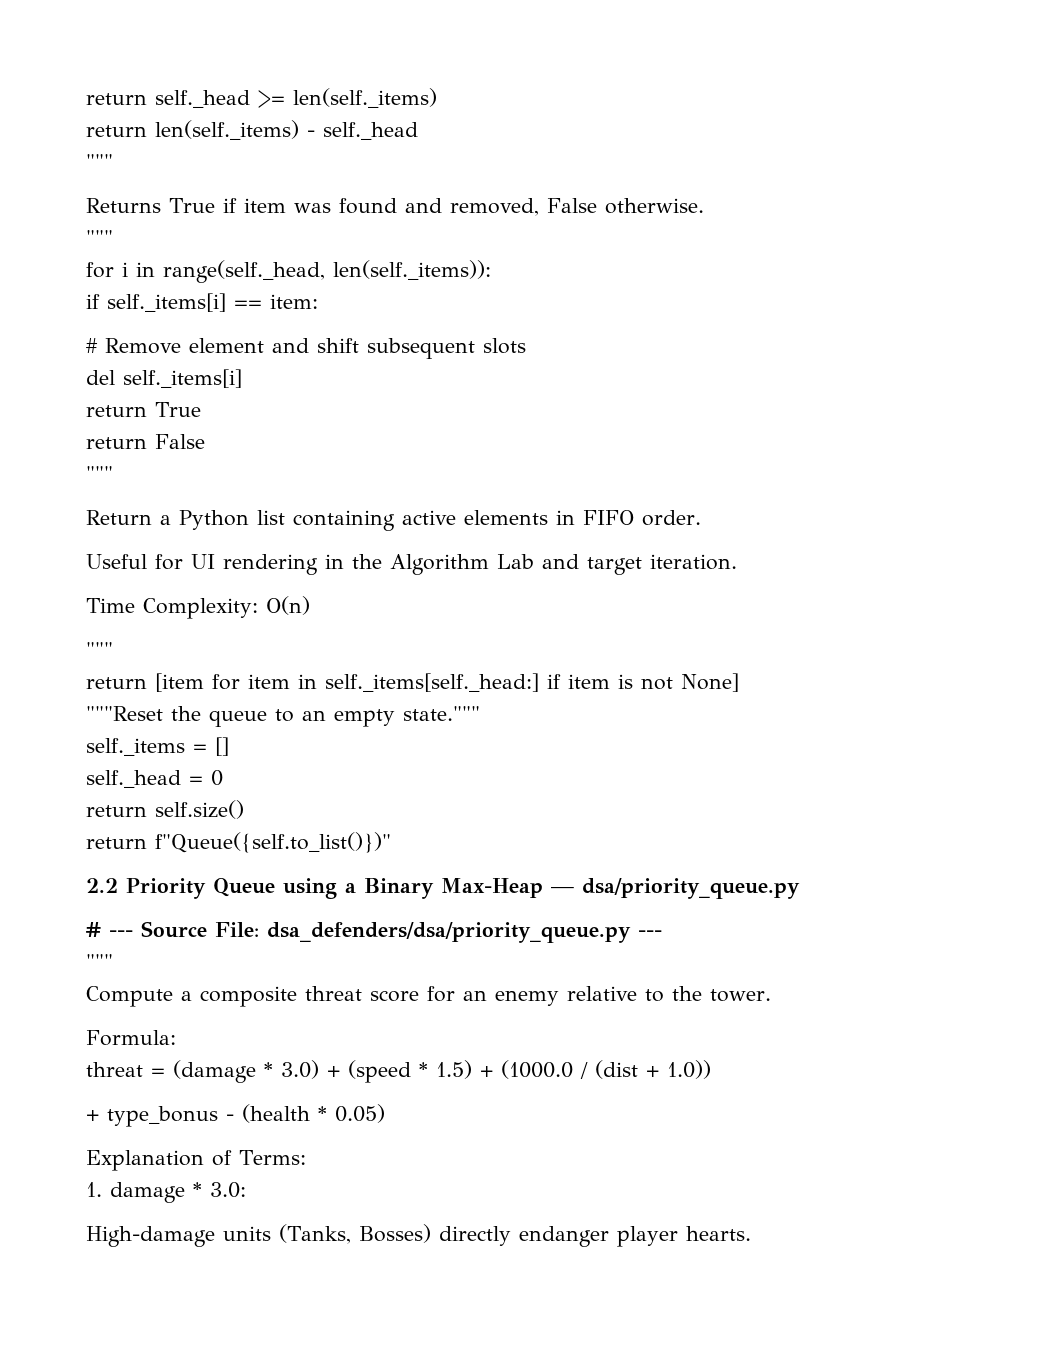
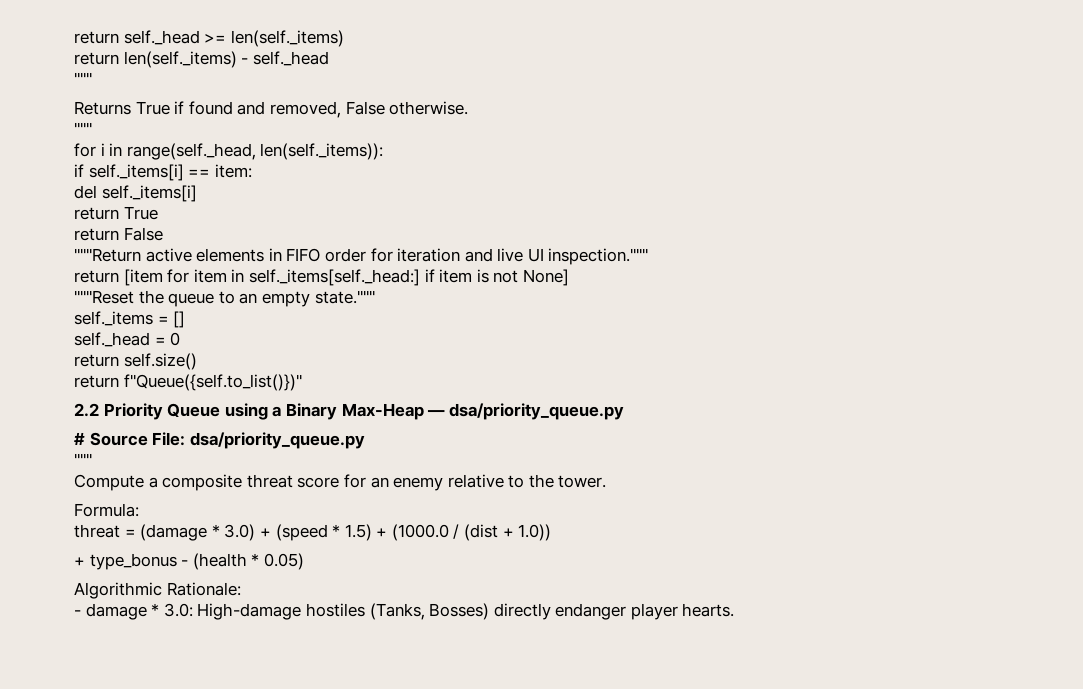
[243,198,331,213] item was -> (185, 107) none
[86,338,526,359] // # Remove element and shift subsequent slots -> (252, 171) none
[86,466,113,481] [86,510,701,531] [86,554,737,575] [86,596,310,619] [86,642,113,657] """ // Return a Python list containing active elements in FIFO order. // Useful for UI rendering in the Algorithm Lab and target iteration. // Time Complexity: O(n) // """ -> [74,248,649,265] """Return active elements in FIFO order for iteration and live UI inspection."""
[109,930,133,937] --- -> (85, 438) none
[267,922,662,943] dsa_defenders/dsa/priority_queue.py --- -> [189,432,365,449] dsa/priority_queue.py
[86,1150,306,1171] [86,1182,102,1197] Explanation of Terms: // 1. -> [74,582,241,599] [74,610,81,616] Algorithmic Rationale: // -
[86,1226,271,1247] // High-damage units -> [197,603,365,620] High-damage hostiles

